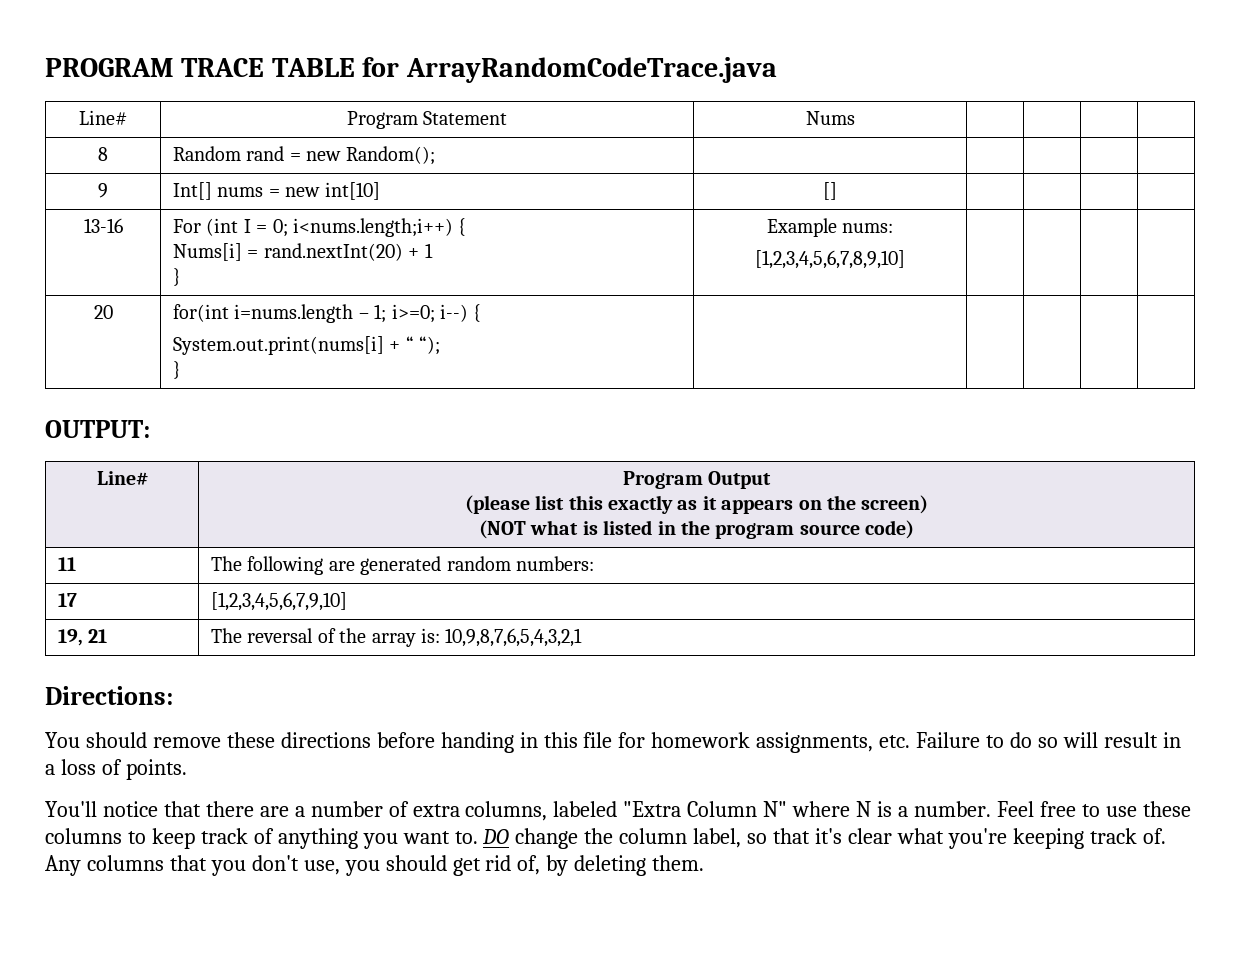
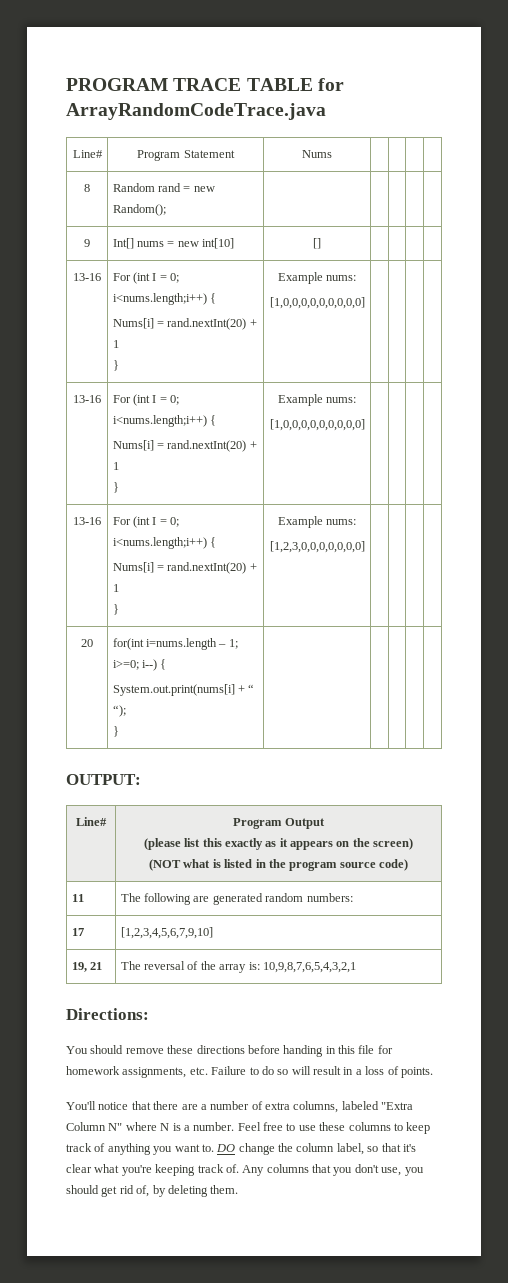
[755,250,905,269] [1,2,3,4,5,6,7,8,9,10] -> [269,297,365,309] [73,395,101,403] [112,394,180,406] [112,415,217,427] [112,440,257,452] [112,462,119,470] [112,482,119,493] [277,394,357,406] [269,419,365,431] [73,517,101,525] [112,516,180,528] [112,537,217,549] [112,562,257,574] [112,584,119,592] [112,604,119,615] [277,516,357,528] [269,541,365,553] [1,0,0,0,0,0,0,0,0,0] | | | | // 13-16 | For (int I = 0; i<nums.length;i++) { // Nums[i] = rand.nextInt(20) + 1 // } | Example nums: // [1,0,0,0,0,0,0,0,0,0] | | | | // 13-16 | For (int I = 0; i<nums.length;i++) { // Nums[i] = rand.nextInt(20) + 1 // } | Example nums: // [1,2,3,0,0,0,0,0,0,0]

